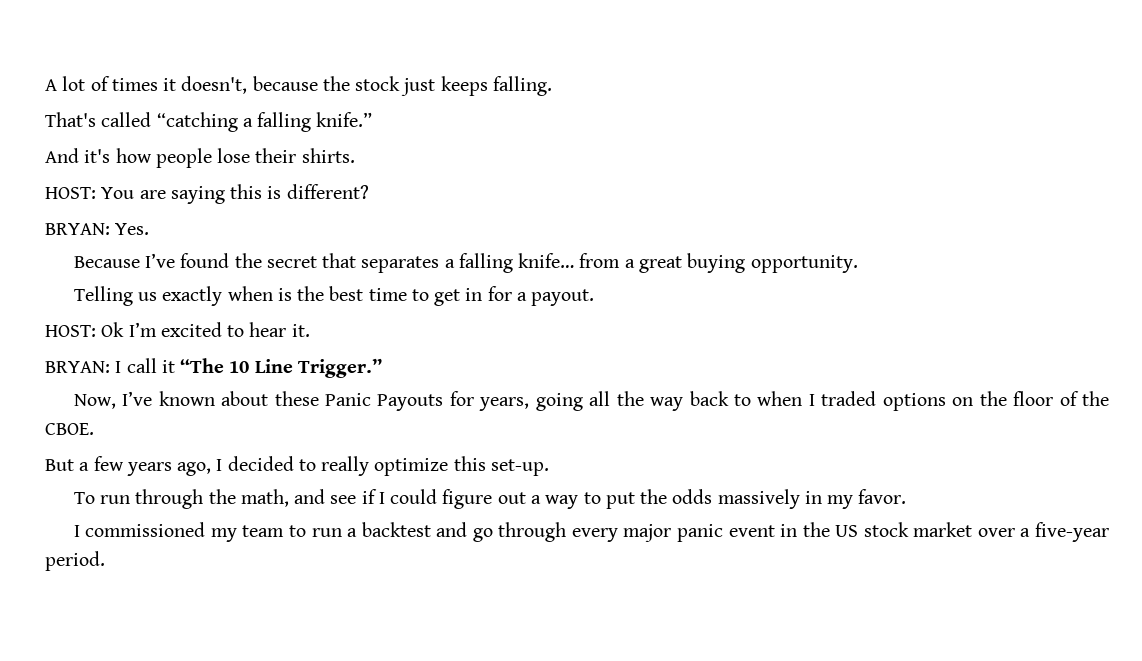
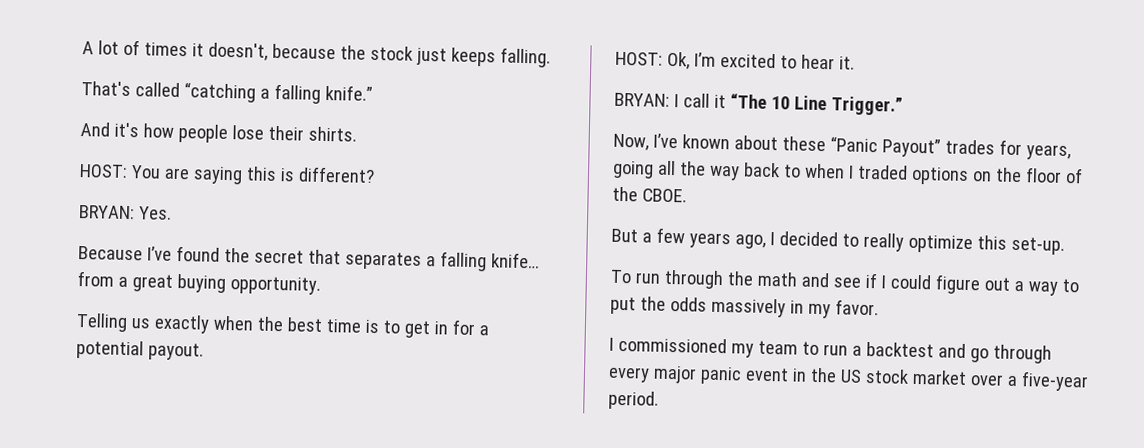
[277,288,292,301] is -> (254, 323) none
(407, 294) none -> [364,319,380,334] is
(528, 296) none -> [76,339,144,360] potential
[101,322,125,337] Ok -> [666,51,690,70] Ok,
[325,393,444,411] Panic Payouts -> [829,136,995,158] “Panic Payout” trades
[240,489,289,507] math, -> [756,271,798,287] math

